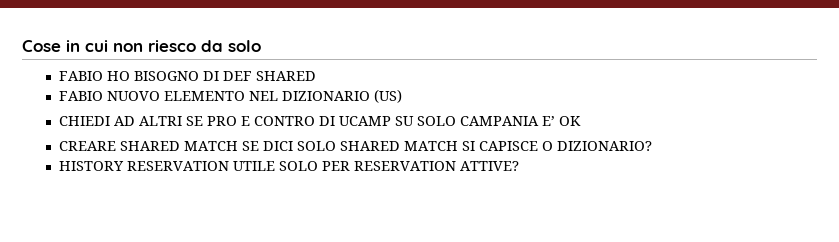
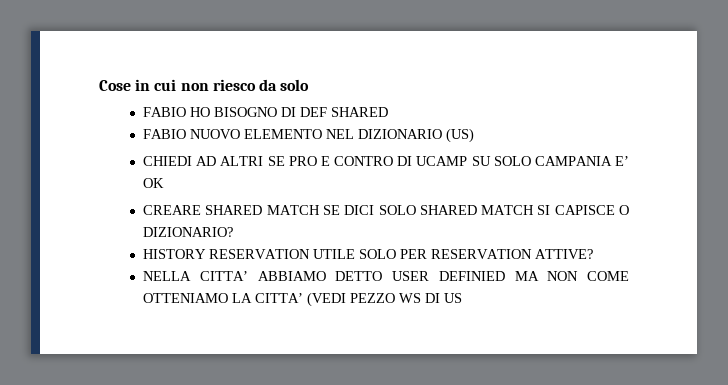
(519, 166) none -> [143,271,629,281] [143,292,463,307] // NELLA CITTA’ ABBIAMO DETTO USER DEFINIED MA NON COME OTTENIAMO LA CITTA’ (VEDI PEZZO WS DI US

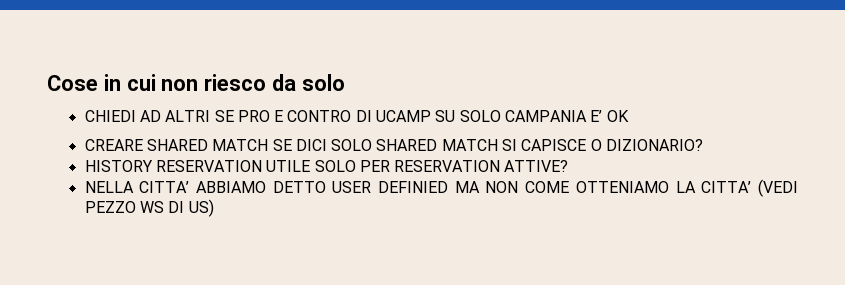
[143,107,389,117] [143,128,475,143] // FABIO HO BISOGNO DI DEF SHARED // FABIO NUOVO ELEMENTO NEL DIZIONARIO (US) -> (345, 82) none
[444,293,463,303] US -> [188,199,214,217] US)

